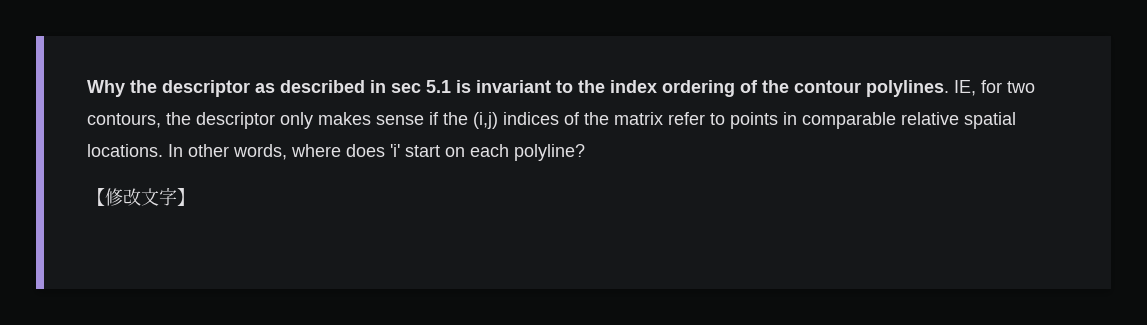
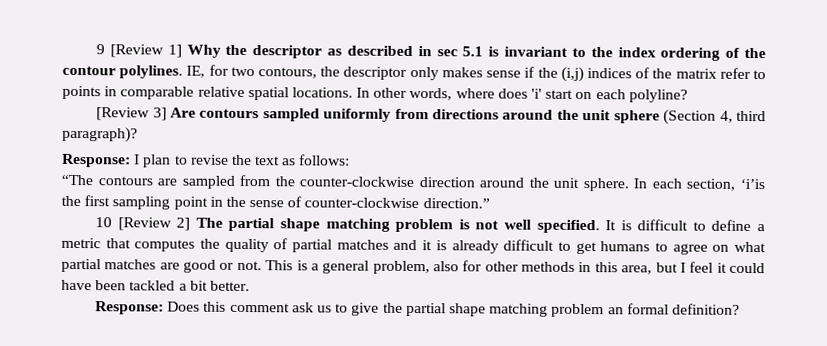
(87, 88) none -> [96,44,182,58] 9 [Review 1]
[87,187,195,206] 【修改文字】 -> [96,107,766,125] [62,126,138,143] [62,153,351,168] [61,174,765,192] [61,195,490,210] [95,217,765,234] [61,237,767,255] [61,258,766,275] [61,279,250,292] [95,301,740,318] [Review 3] Are contours sampled uniformly from directions around the unit sphere (Section 4, third paragraph)? // Response: I plan to revise the text as follows: // “The contours are sampled from the counter-clockwise direction around the unit sphere. In each section, ‘i’is the first sampling point in the sense of counter-clockwise direction.” // 10 [Review 2] The partial shape matching problem is not well specified. It is difficult to define a metric that computes the quality of partial matches and it is already difficult to get humans to agree on what partial matches are good or not. This is a general problem, also for other methods in this area, but I feel it could have been tackled a bit better. // Response: Does this comment ask us to give the partial shape matching problem an formal definition?

